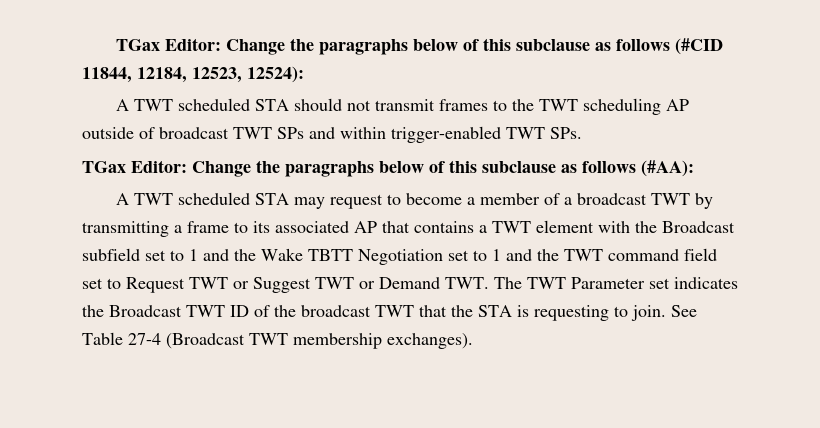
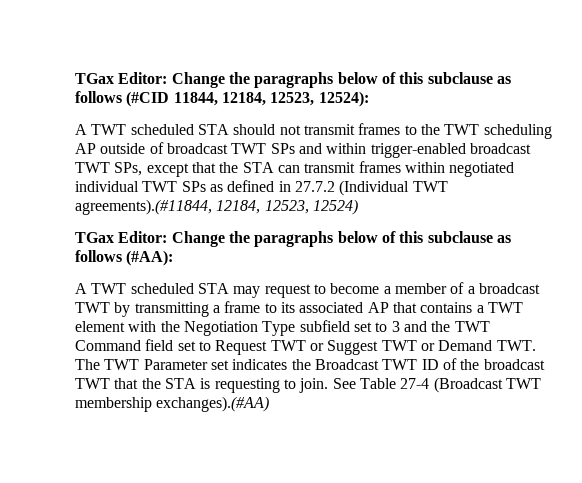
[506,127,582,139] TWT SPs. -> [469,143,531,154] [75,161,515,177] [75,180,448,196] [75,199,358,215] broadcast TWT SPs, except that the STA can transmit frames within negotiated individual TWT SPs as defined in 27.7.2 (Individual TWT agreements).(#11844, 12184, 12523, 12524)
[662,221,735,233] Broadcast -> [183,321,296,336] Negotiation Type
[189,248,501,265] 1 and the Wake TBTT Negotiation set to 1 -> [391,321,400,332] 3
[608,249,679,261] command -> [75,340,141,351] Command
[387,333,473,349] exchanges). -> [156,396,270,412] exchanges).(#AA)

